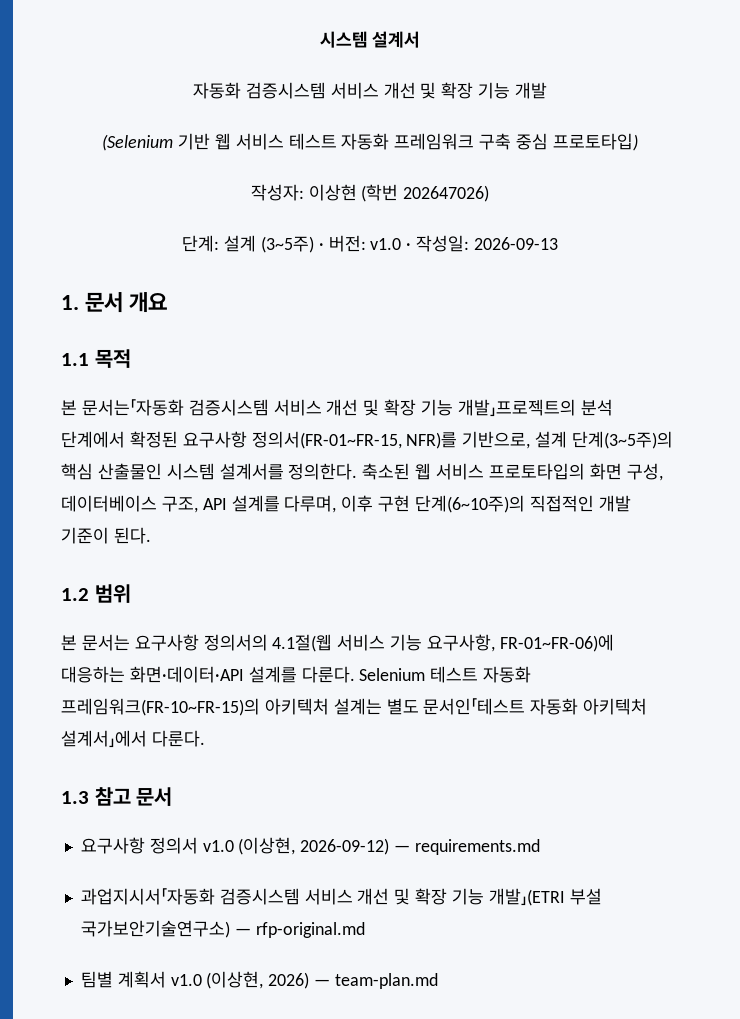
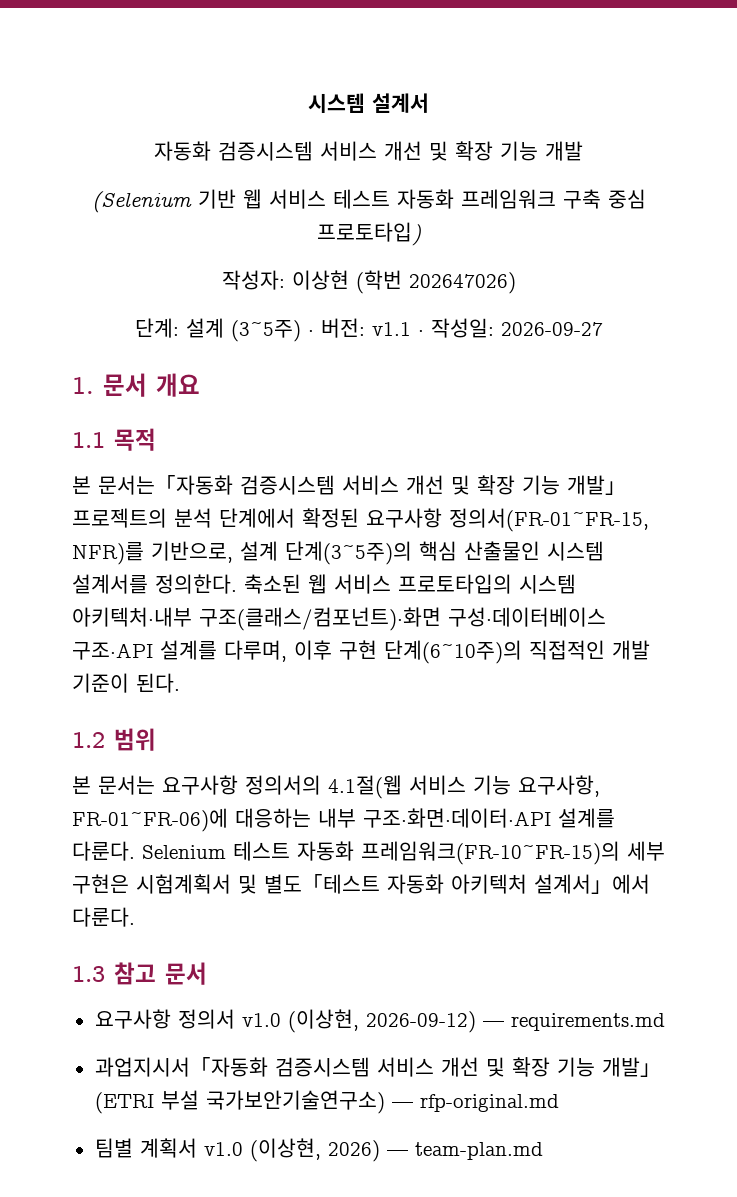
[370,238,402,250] v1.0 -> [371,322,411,336] v1.1
[473,237,558,250] 2026-09-13 -> [500,322,603,336] 2026-09-27
[589,463,663,481] [61,495,227,513] 화면 구성, 데이터베이스 구조, API -> [519,574,576,594] [72,607,606,631] [72,642,153,660] 시스템 아키텍처·내부 구조(클래스/컴포넌트)·화면 구성·데이터베이스 구조·API
[129,666,244,683] 화면·데이터·API -> [318,808,551,828] 내부 구조·화면·데이터·API
[264,698,472,715] 아키텍처 설계는 별도 문서인 -> [627,841,665,861] [72,874,302,894] 세부 구현은 시험계획서 및 별도

